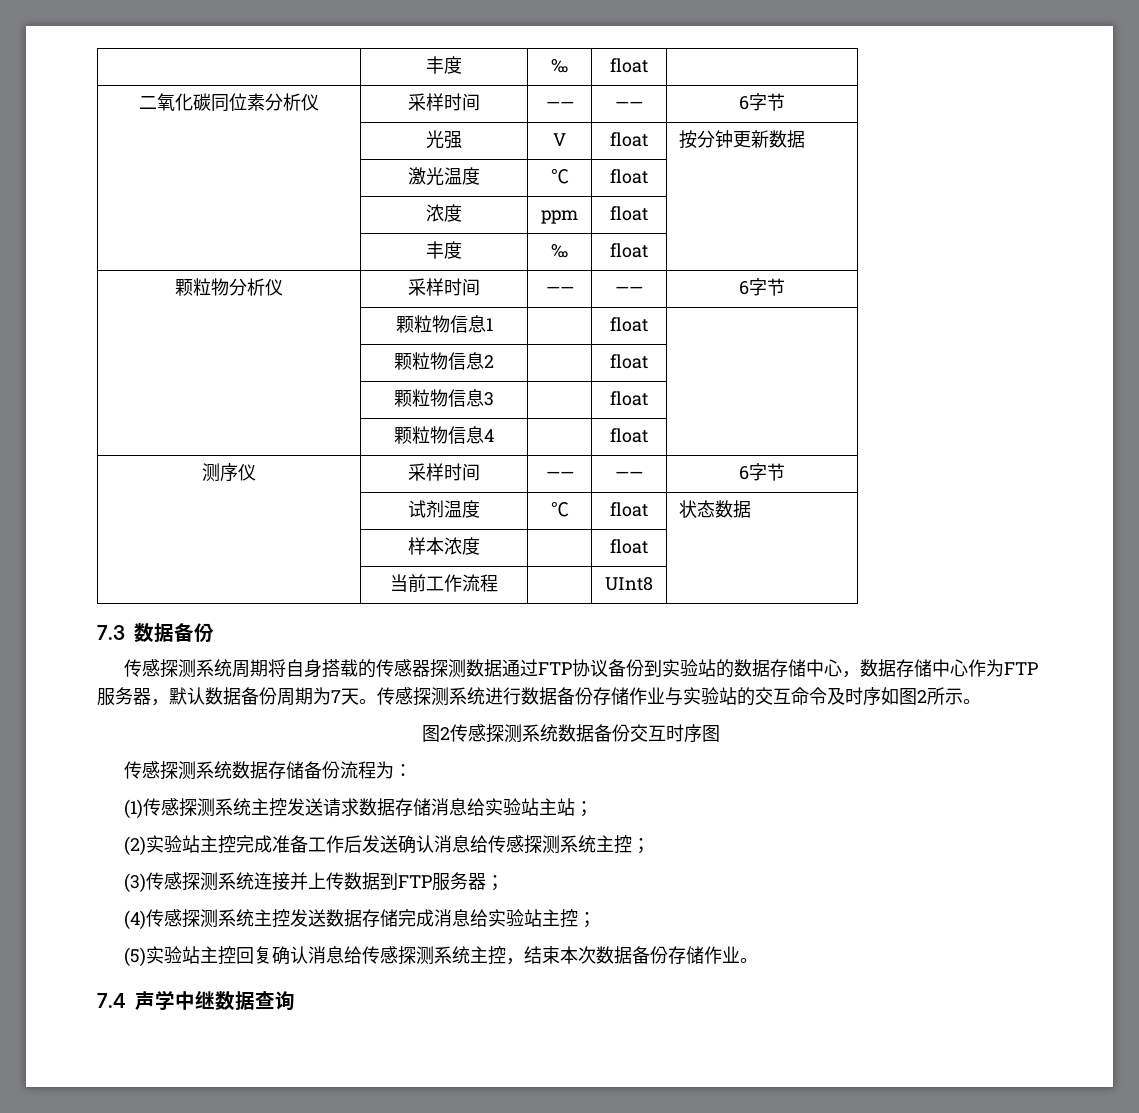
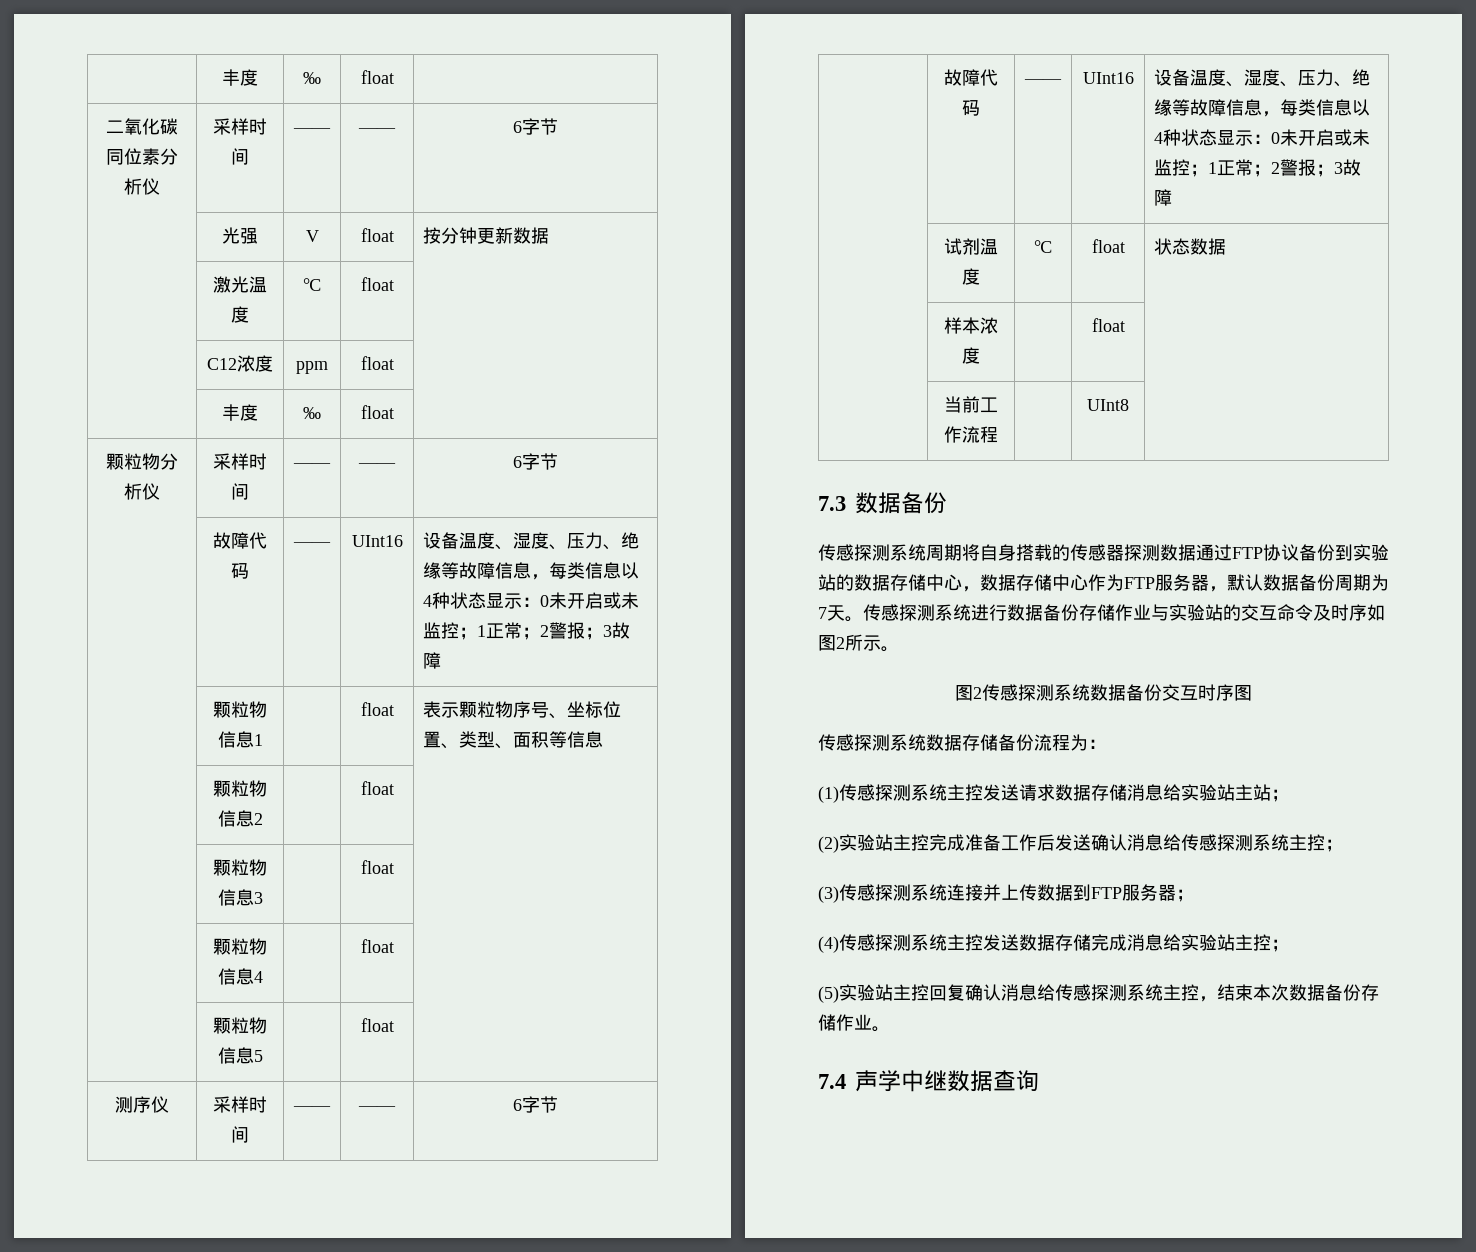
(648, 176) none -> [207,358,237,370] C12
(785, 287) none -> [213,532,267,549] [231,563,249,579] [293,542,331,547] [351,535,403,547] [423,532,640,550] [423,562,640,580] [423,592,640,609] [423,622,631,640] [423,652,442,669] // | 故障代码 | —— | UInt16 | 设备温度、湿度、压力、绝缘等故障信息，每类信息以4种状态显示：0未开启或未监控；1正常；2警报；3故障
(648, 324) none -> [423,701,622,719] [423,731,604,749] 表示颗粒物序号、坐标位置、类型、面积等信息
(648, 435) none -> [213,1017,267,1034] [217,1047,263,1064] [360,1018,394,1032] // | 颗粒物信息5 | | float |
(785, 472) none -> [944,69,998,86] [962,100,980,116] [1024,79,1062,84] [1082,72,1134,84] [1154,69,1371,87] [1154,99,1371,117] [1154,129,1371,146] [1154,159,1362,177] [1154,189,1173,206] // | 故障代码 | —— | UInt16 | 设备温度、湿度、压力、绝缘等故障信息，每类信息以4种状态显示：0未开启或未监控；1正常；2警报；3故障

